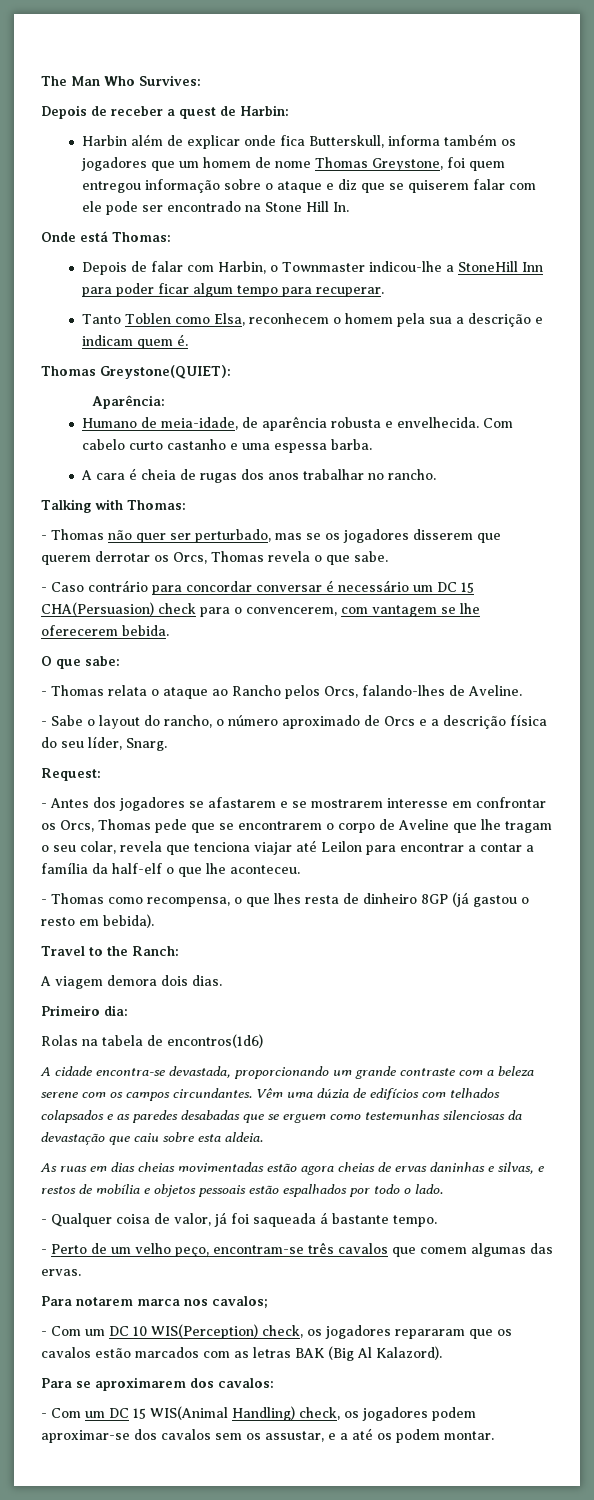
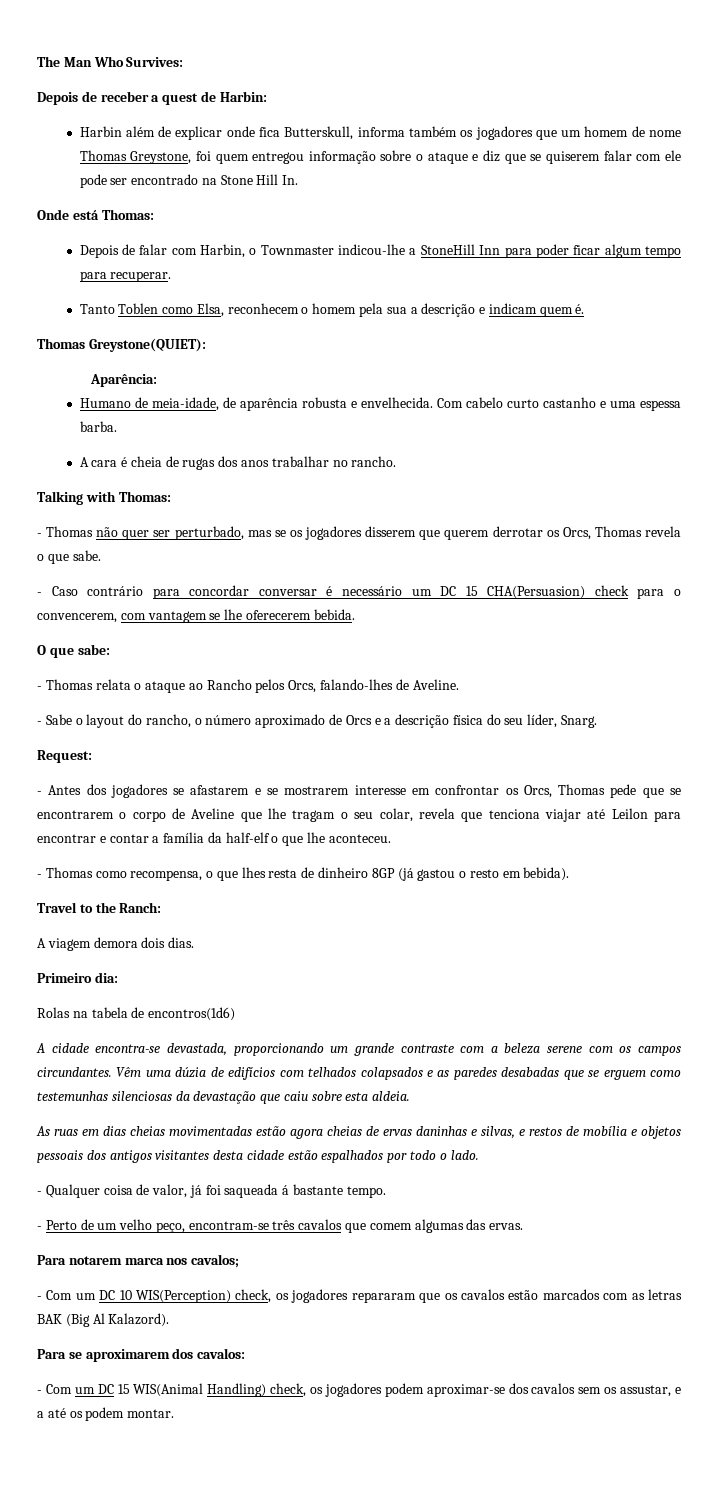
[468,845,476,852] a -> [99,836,106,843] e
(246, 1191) none -> [86,1150,284,1163] dos antigos visitantes desta cidade

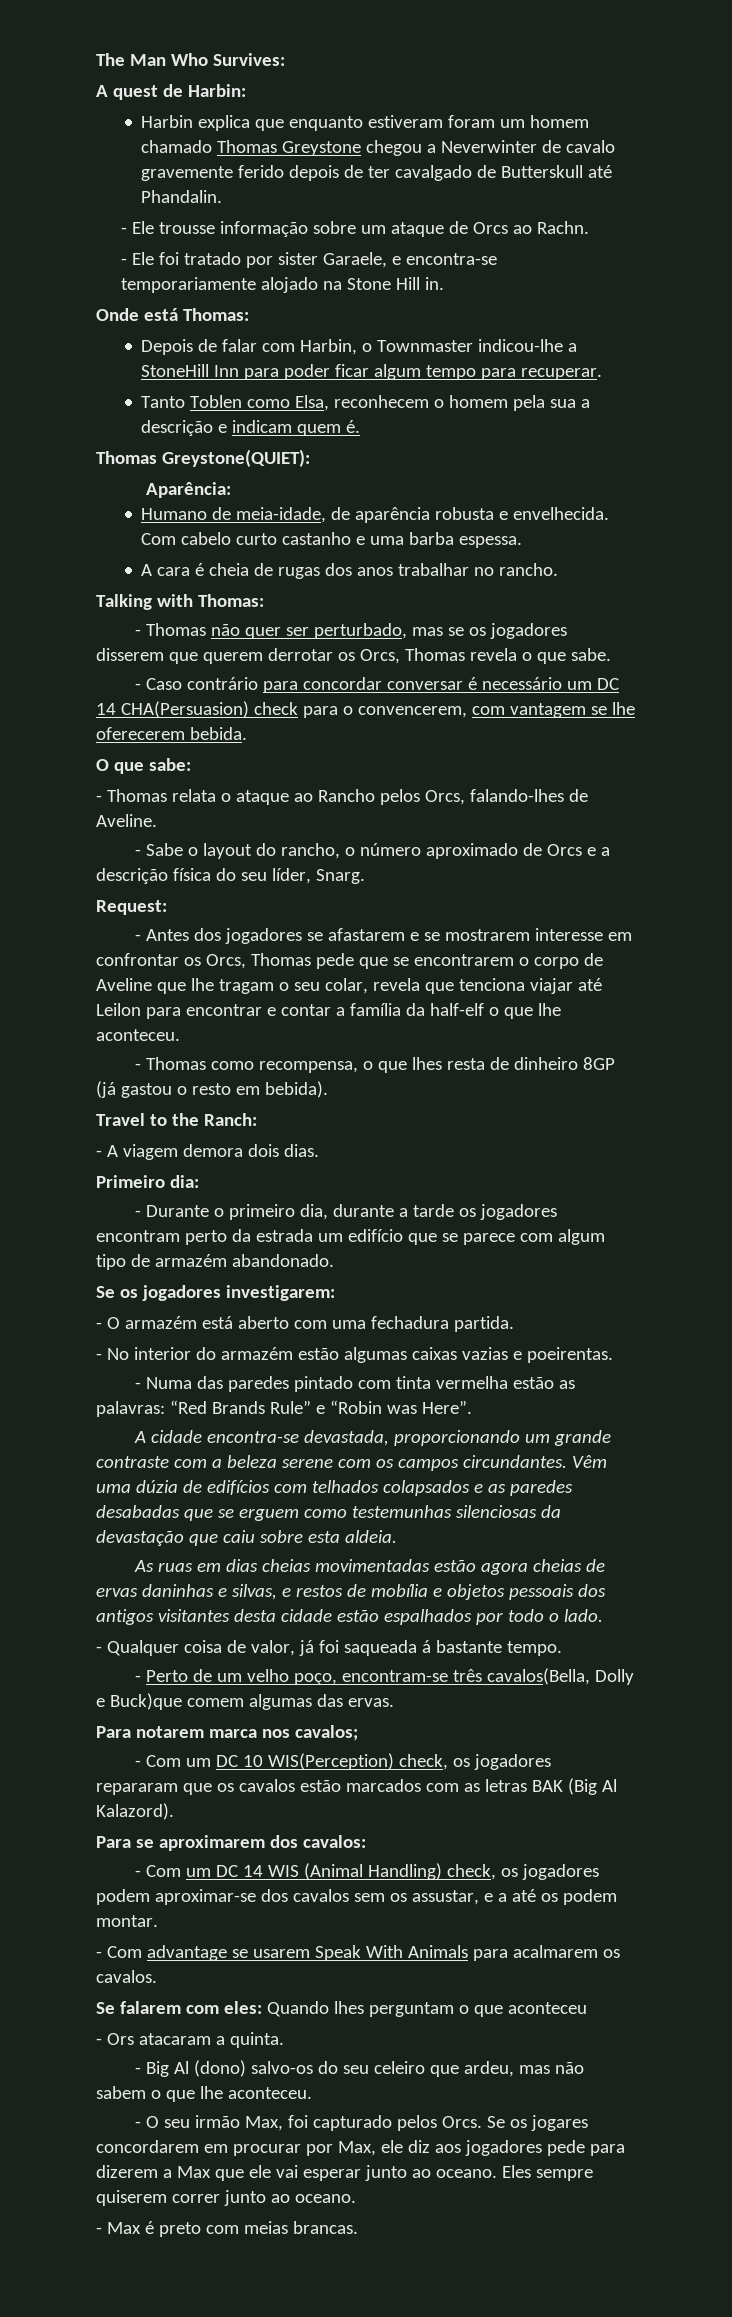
[37,91,160,105] Depois de receber a -> [96,85,108,97] A
[125,126,681,140] [79,150,682,164] [79,174,199,188] além de explicar onde fica Butterskull, informa também os jogadores que um homem de nome Thomas Greystone, foi quem entregou informação sobre o ataque e diz que se quiserem falar com ele pode ser encontrado -> [198,115,590,131] [141,140,616,156] [141,165,613,181] [141,190,223,203] [121,221,590,237] [121,252,498,268] [121,277,319,293] explica que enquanto estiveram foram um homem chamado Thomas Greystone chegou a Neverwinter de cavalo gravemente ferido depois de ter cavalgado de Butterskull até Phandalin. // - Ele trousse informação sobre um ataque de Orcs ao Rachn. // - Ele foi tratado por sister Garaele, e encontra-se temporariamente alojado
[282,175,299,185] In. -> [425,277,445,290] in.
[639,400,681,411] [79,421,117,432] espessa barba. -> [409,532,523,548] barba espessa.
[465,586,478,596] 15 -> [96,703,116,715] 14
(162, 907) none -> [96,1150,102,1157] -
[37,1007,236,1021] Rolas na tabela de encontros(1d6) -> [135,1204,558,1220] [96,1229,605,1245] [96,1254,334,1270] [96,1285,335,1301] [96,1316,514,1332] [96,1347,613,1363] [135,1376,576,1392] [96,1400,472,1417] - Durante o primeiro dia, durante a tarde os jogadores encontram perto da estrada um edifício que se parece com algum tipo de armazém abandonado. // Se os jogadores investigarem: // - O armazém está aberto com uma fechadura partida. // - No interior do armazém estão algumas caixas vazias e poeirentas. // - Numa das paredes pintado com tinta vermelha estão as palavras: “Red Brands Rule” e “Robin was Here”.
[155,1222,185,1233] peço, -> [294,1673,338,1685] poço,
[298,1219,367,1233] cavalos que -> [487,1668,635,1685] [96,1693,182,1710] cavalos(Bella, Dolly e Buck)que
[117,1383,204,1397] 15 WIS(Animal -> [243,1863,364,1880] 14 WIS (Animal
(175, 1413) none -> [96,1945,620,1961] [96,1970,157,1983] [96,2001,587,2017] [96,2032,284,2048] [135,2060,585,2077] [96,2086,312,2102] [135,2115,589,2131] [96,2140,625,2156] [96,2165,593,2181] [96,2190,356,2206] [96,2221,358,2237] // - Com advantage se usarem Speak With Animals para acalmarem os cavalos. // Se falarem com eles: Quando lhes perguntam o que aconteceu // - Ors atacaram a quinta. // - Big Al (dono) salvo-os do seu celeiro que ardeu, mas não sabem o que lhe aconteceu. // - O seu irmão Max, foi capturado pelos Orcs. Se os jogares concordarem em procurar por Max, ele diz aos jogadores pede para dizerem a Max que ele vai esperar junto ao oceano. Eles sempre quiserem correr junto ao oceano. // - Max é preto com meias brancas.

